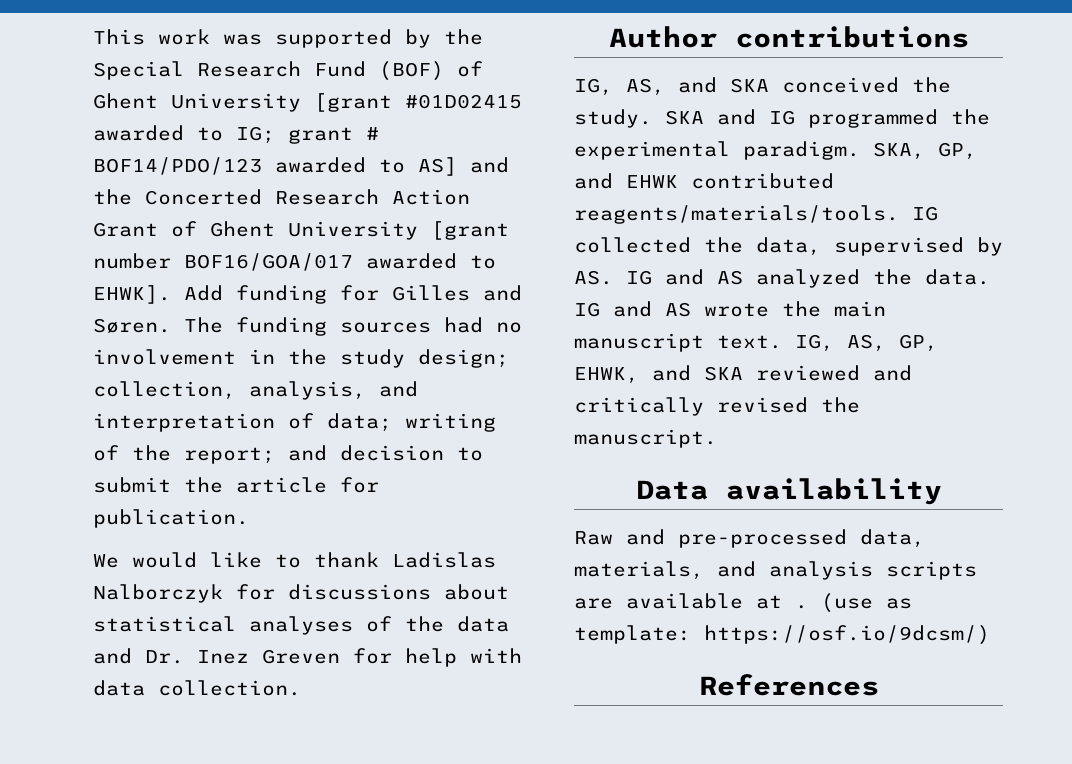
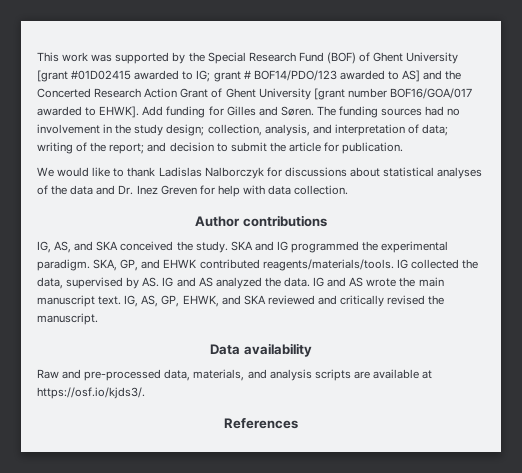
[795,593,912,613] [574,625,990,645] . (use as template: https://osf.io/9dcsm/) -> [37,387,145,399] https://osf.io/kjds3/.

